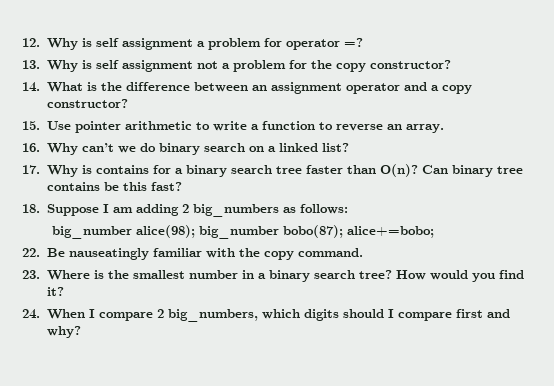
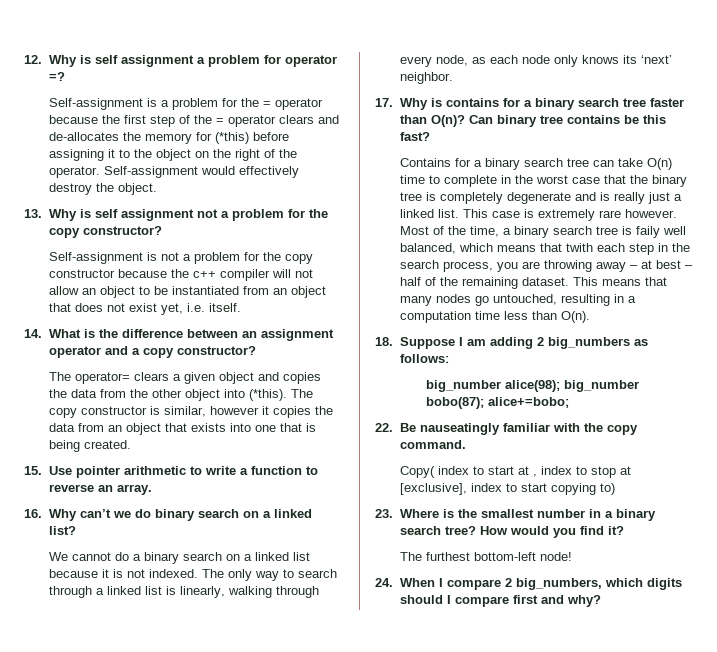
(363, 42) none -> [49,98,324,110] [49,115,340,127] [49,132,290,144] [49,149,298,161] [49,166,300,178] [49,183,158,195] // Self-assignment is a problem for the = operator because the first step of the = operator clears and de-allocates the memory for (*this) before assigning it to the object on the right of the operator. Self-assignment would effectively destroy the object.
(451, 64) none -> [49,252,314,264] [49,269,314,281] [49,286,327,298] [49,303,242,315] // Self-assignment is not a problem for the copy constructor because the c++ compiler will not allow an object to be instantiated from an object that does not exist yet, i.e. itself.
(128, 103) none -> [49,372,322,384] [49,389,314,401] [49,406,334,418] [49,423,317,435] [49,440,132,452] // The operator= clears a given object and copies the data from the other object into (*this). The copy constructor is similar, however it copies the data from an object that exists into one that is being created.
(349, 147) none -> [49,552,311,564] [49,569,338,581] [49,586,320,598] [400,55,673,67] [400,72,454,84] // We cannot do a binary search on a linked list because it is not indexed. The only way to search through a linked list is linearly, walking through every node, as each node only knows its ‘next’ neighbor.
(182, 186) none -> [400,158,673,170] [400,175,688,187] [400,192,683,204] [400,209,678,221] [400,226,687,238] [400,243,691,255] [400,260,694,272] [400,277,668,289] [400,294,637,306] [400,311,591,323] // Contains for a binary search tree can take O(n) time to complete in the worst case that the binary tree is completely degenerate and is really just a linked list. This case is extremely rare however. Most of the time, a binary search tree is faily well balanced, which means that twith each step in the search process, you are throwing away – at best – half of the remaining dataset. This means that many nodes go untouched, resulting in a computation time less than O(n).
(363, 252) none -> [400,466,632,478] [400,483,616,495] // Copy( index to start at , index to stop at [exclusive], index to start copying to)
(64, 291) none -> [400,552,573,561] // The furthest bottom-left node!

